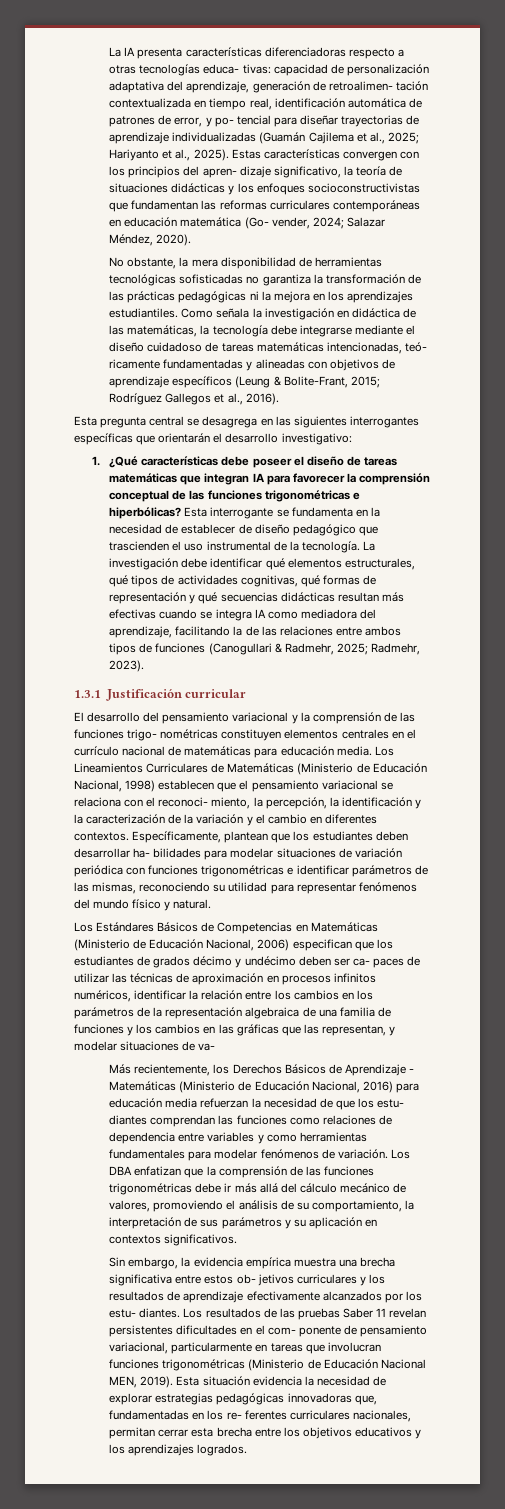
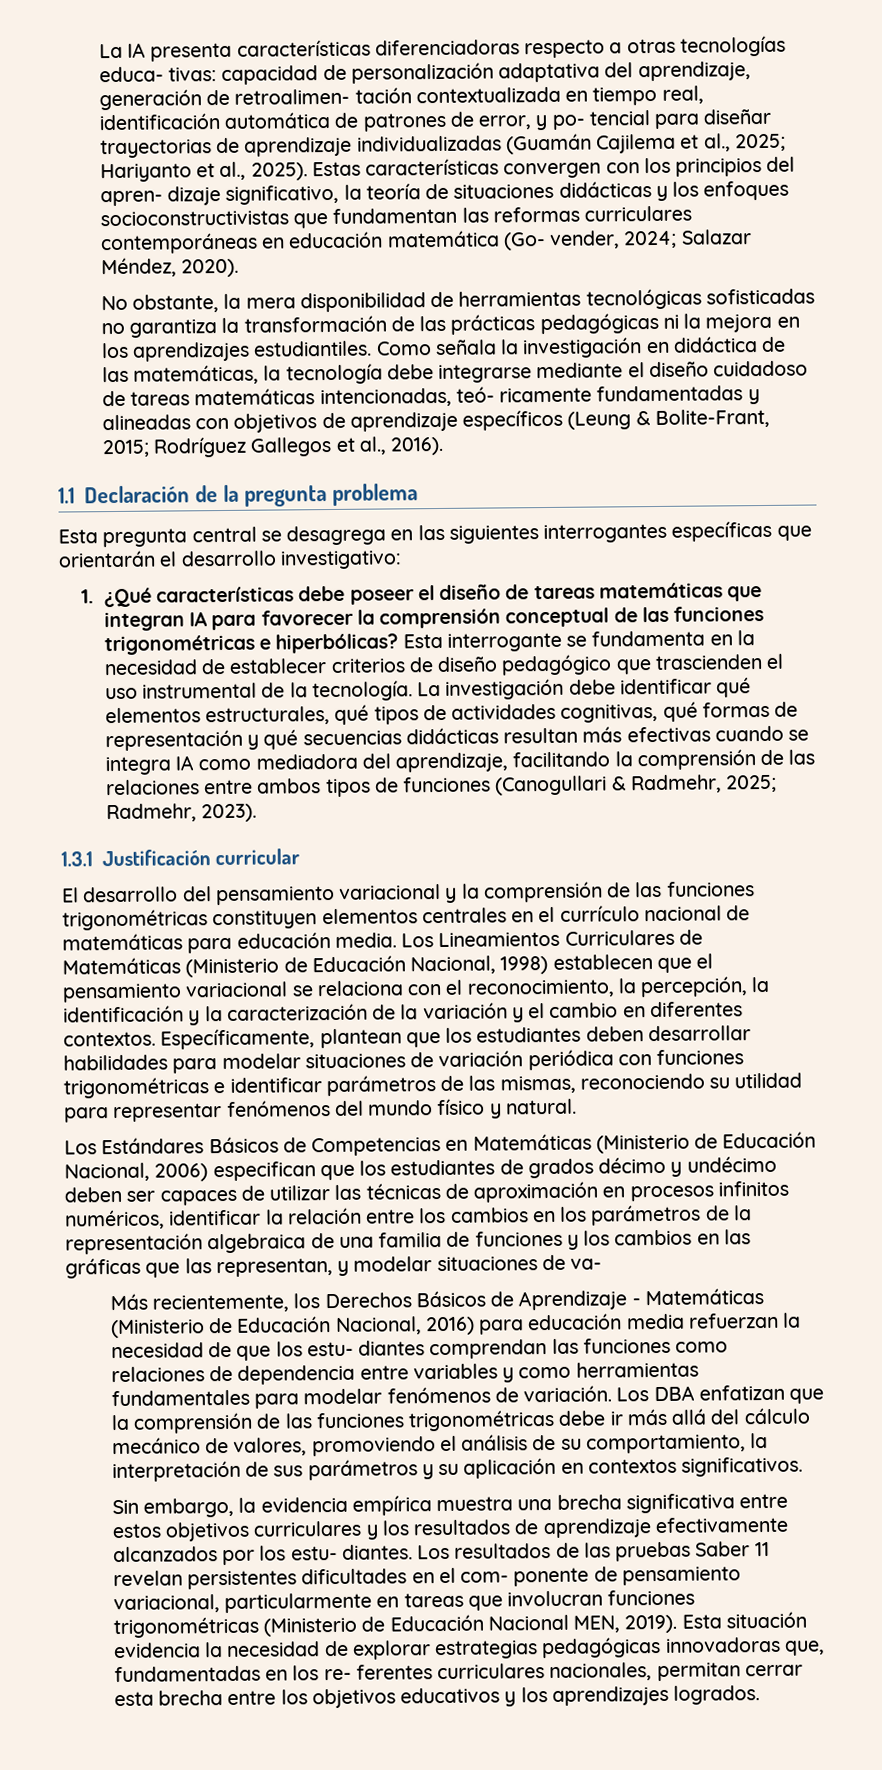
(279, 399) none -> [58,483,418,507] // 1.1 Declaración de la pregunta problema
(236, 529) none -> [330,658,406,674] criterios
(243, 631) none -> [636,749,756,771] comprensión
[127,729,219,741] trigo- nométricas -> [62,909,208,931] trigonométricas
[158,797,251,809] reconoci- miento, -> [466,979,615,998] reconocimiento,
[133,848,202,858] ha- bilidades -> [63,1054,168,1071] habilidades
[352,958,404,968] ca- paces -> [159,1189,237,1206] capaces
[236,1274,294,1286] ob- jetivos -> [164,1521,250,1542] objetivos

